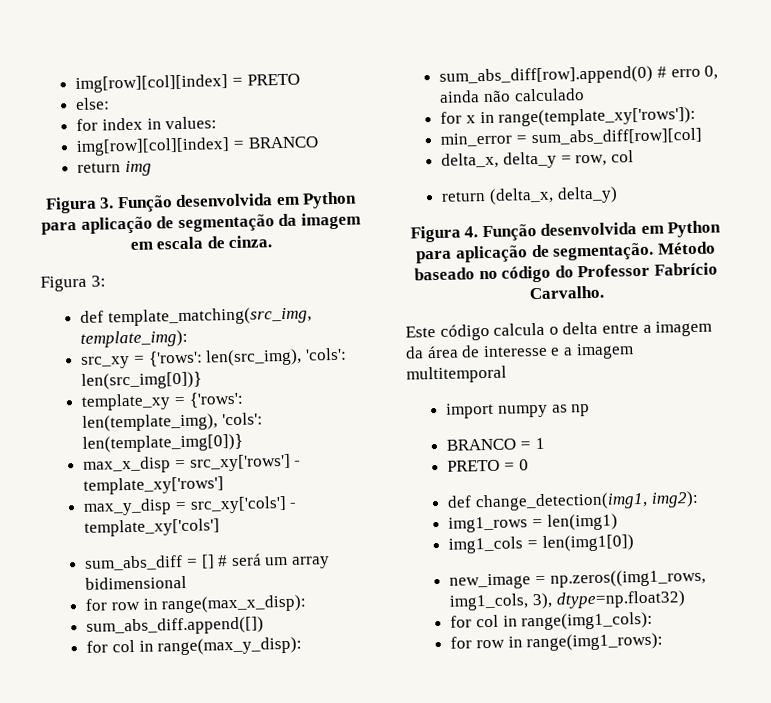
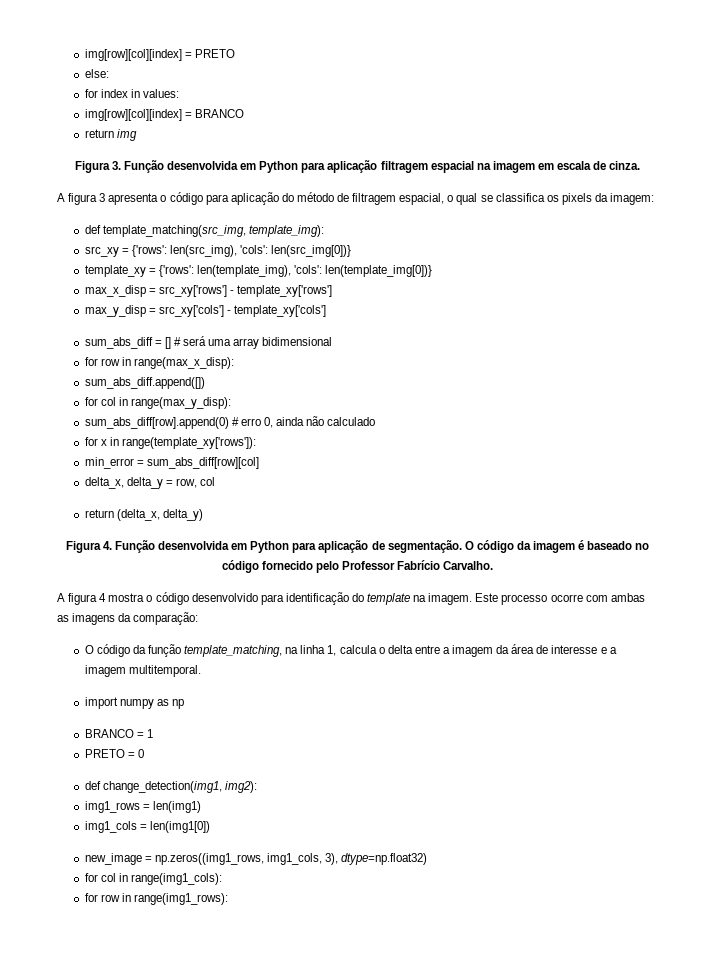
[156,213,298,233] de segmentação da -> [380,161,491,173] filtragem espacial na
[40,275,106,292] Figura 3: -> [57,192,655,205] A figura 3 apresenta o código para aplicação do método de filtragem espacial, o qual se classifica os pixels da imagem:
[265,556,289,566] um -> [208,339,232,346] uma
[656,241,716,255] Método -> [464,540,585,553] O código da imagem é
[554,265,574,278] do -> [261,561,339,573] fornecido pelo
[405,323,490,341] Este código -> [57,592,645,605] [57,612,199,625] [84,644,337,657] A figura 4 mostra o código desenvolvido para identificação do template na imagem. Este processo ocorre com ambas as imagens da comparação: // O código da função template_matching, na linha 1,
[406,365,507,384] multitemporal -> [128,665,201,677] multitemporal.

